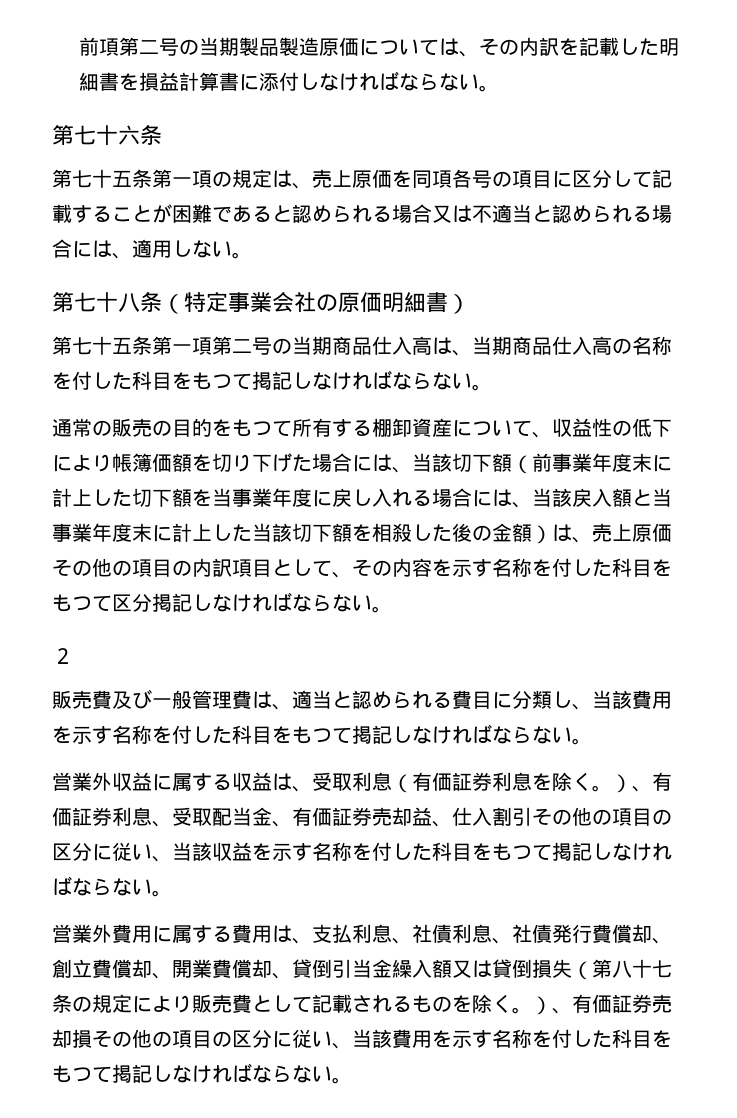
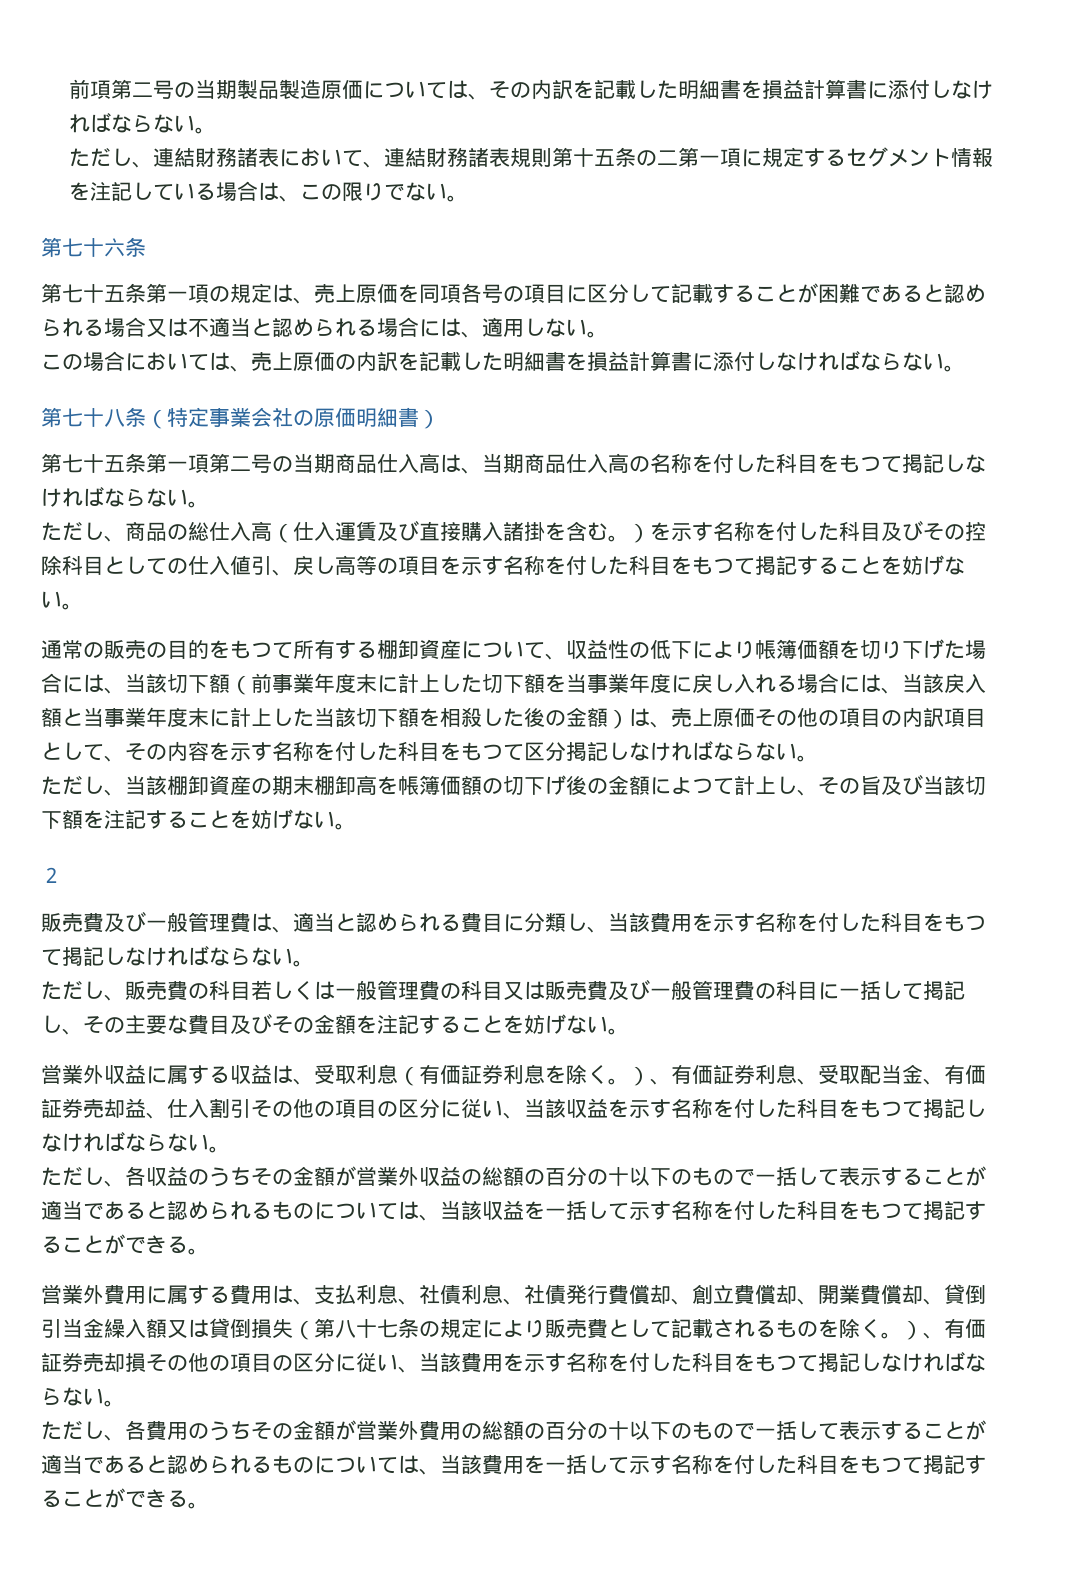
(499, 88) none -> [69,147,994,168] [69,181,469,202] // ただし、連結財務諸表において、連結財務諸表規則第十五条の二第一項に規定するセグメント情報を注記している場合は、この限りでない。
(252, 255) none -> [41,351,965,372] // この場合においては、売上原価の内訳を記載した明細書を損益計算書に添付しなければならない。
(492, 387) none -> [41,521,986,543] [41,555,965,576] [41,591,83,610] // ただし、商品の総仕入高（仕入運賃及び直接購入諸掛を含む。）を示す名称を付した科目及びその控除科目としての仕入値引、戻し高等の項目を示す名称を付した科目をもつて掲記することを妨げない。
(392, 609) none -> [41,775,986,796] [41,809,356,830] // ただし、当該棚卸資産の期末棚卸高を帳簿価額の切下げ後の金額によつて計上し、その旨及び当該切下額を注記することを妨げない。
(592, 741) none -> [41,980,965,1001] [41,1014,629,1035] // ただし、販売費の科目若しくは一般管理費の科目又は販売費及び一般管理費の科目に一括して掲記し、その主要な費目及びその金額を注記することを妨げない。
(172, 893) none -> [41,1166,986,1187] [41,1200,986,1221] [41,1234,209,1255] // ただし、各収益のうちその金額が営業外収益の総額の百分の十以下のもので一括して表示することが適当であると認められるものについては、当該収益を一括して示す名称を付した科目をもつて掲記することができる。
(352, 1080) none -> [41,1420,986,1441] [41,1454,986,1475] [41,1488,209,1509] // ただし、各費用のうちその金額が営業外費用の総額の百分の十以下のもので一括して表示することが適当であると認められるものについては、当該費用を一括して示す名称を付した科目をもつて掲記することができる。

